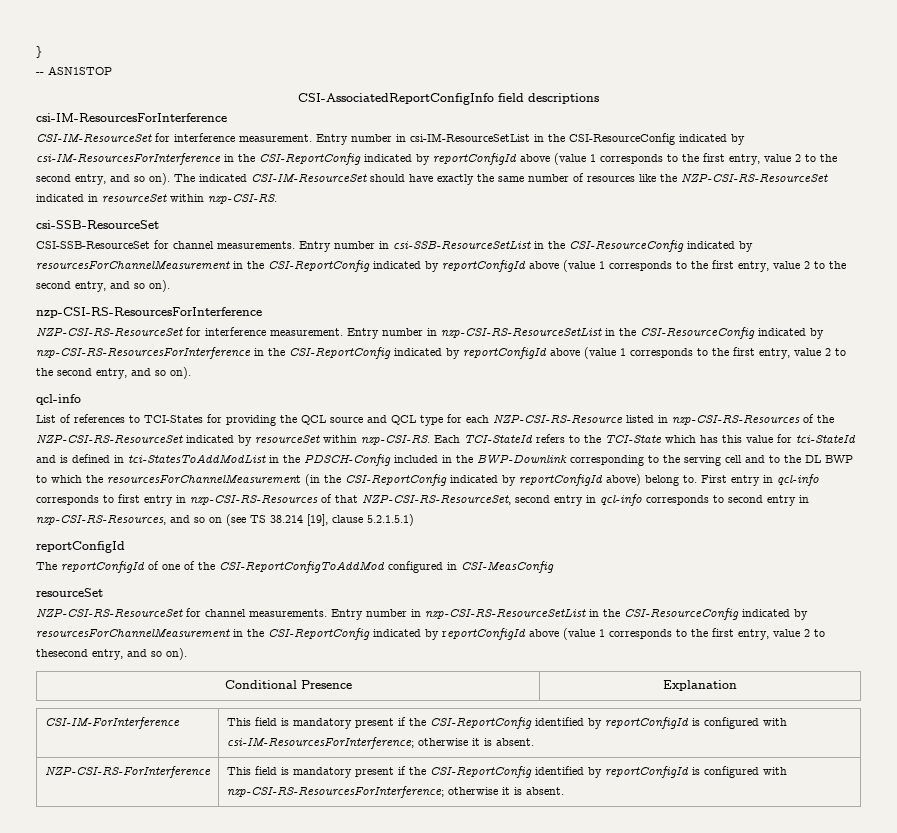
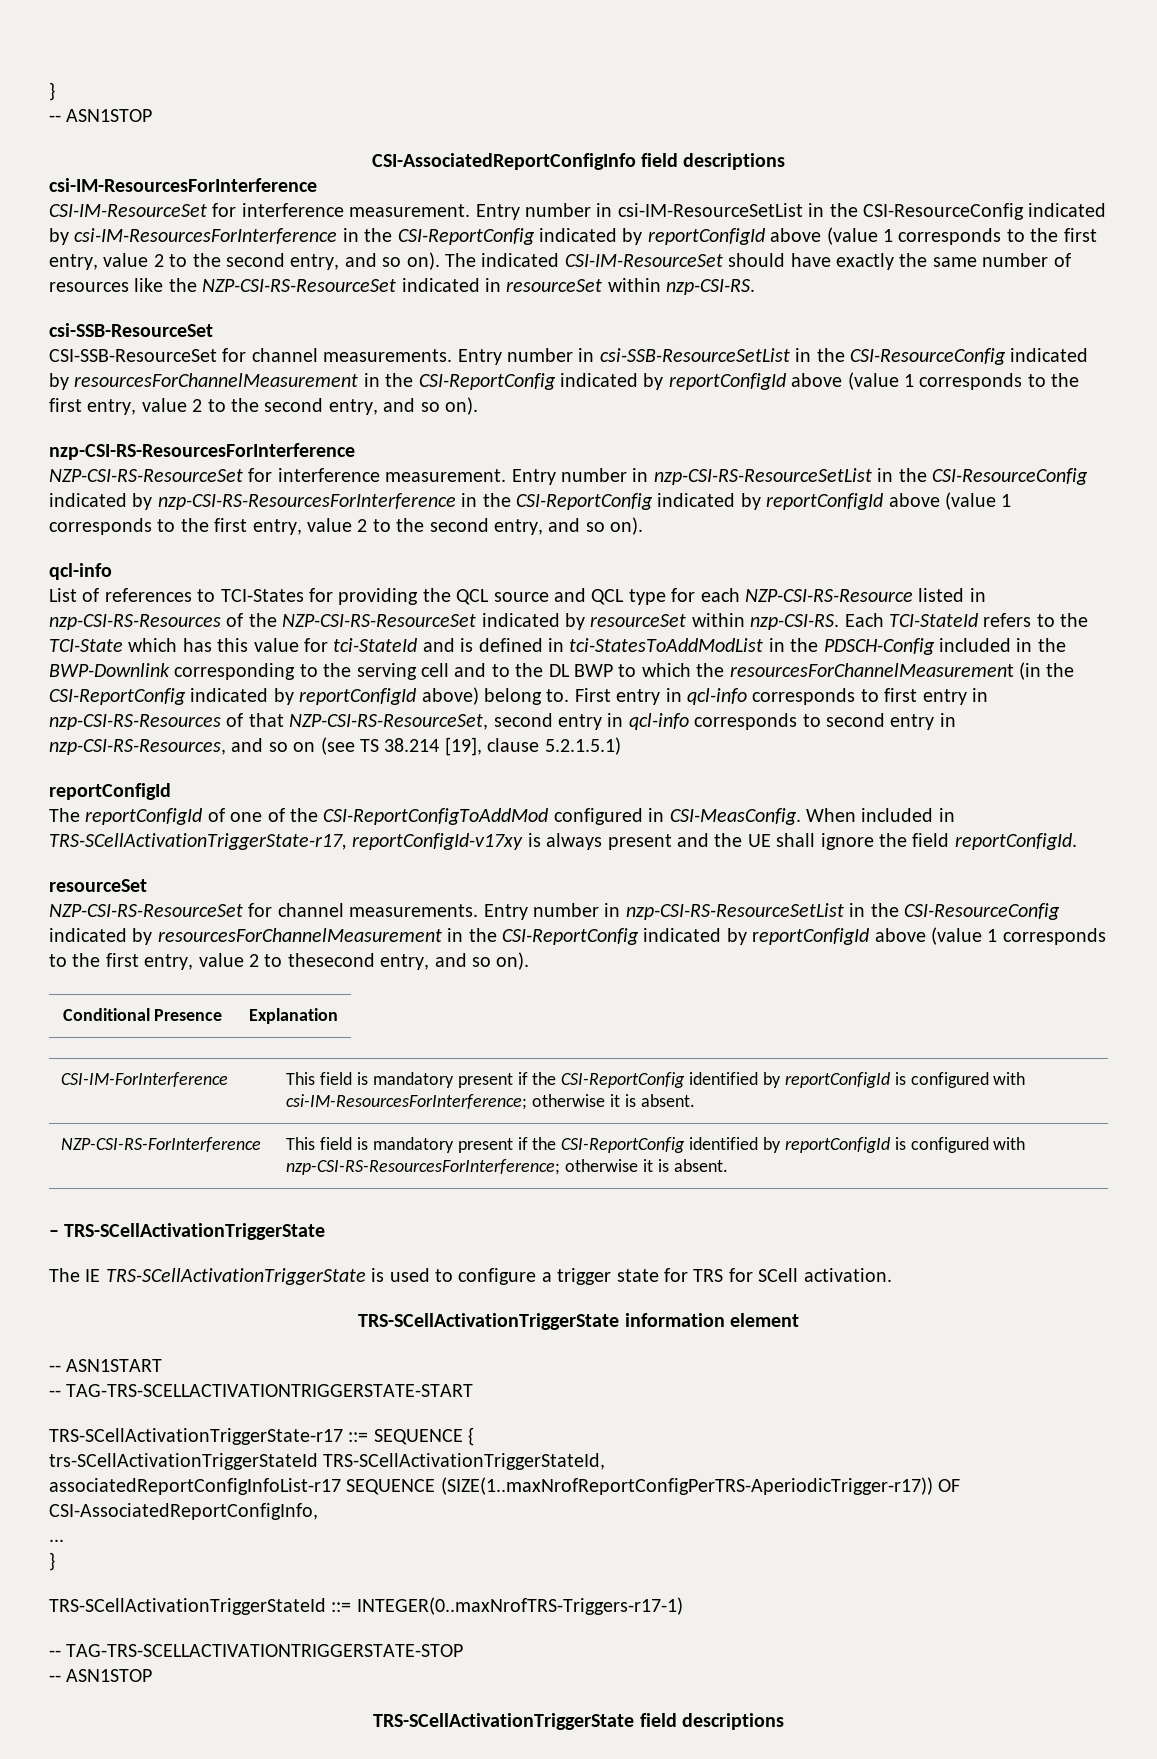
[461,561,554,573] CSI-MeasConfig -> [669,808,955,825] [49,833,1077,850] CSI-MeasConfig. When included in TRS-SCellActivationTriggerState-r17, reportConfigId-v17xy is always present and the UE shall ignore the field reportConfigId.
(564, 791) none -> [49,1223,326,1240] [49,1268,892,1285] [358,1313,799,1330] [49,1359,163,1372] [49,1384,474,1397] [49,1427,475,1446] [49,1453,606,1470] [49,1477,961,1495] [49,1503,318,1520] [49,1539,64,1542] [49,1552,55,1571] [49,1597,683,1615] [49,1644,464,1657] [49,1669,153,1682] [373,1713,784,1730] // – TRS-SCellActivationTriggerState // The IE TRS-SCellActivationTriggerState is used to configure a trigger state for TRS for SCell activation. // TRS-SCellActivationTriggerState information element // -- ASN1START // -- TAG-TRS-SCELLACTIVATIONTRIGGERSTATE-START // TRS-SCellActivationTriggerState-r17 ::= SEQUENCE { // trs-SCellActivationTriggerStateId TRS-SCellActivationTriggerStateId, // associatedReportConfigInfoList-r17 SEQUENCE (SIZE(1..maxNrofReportConfigPerTRS-AperiodicTrigger-r17)) OF CSI-AssociatedReportConfigInfo, // ... // } // TRS-SCellActivationTriggerStateId ::= INTEGER(0..maxNrofTRS-Triggers-r17-1) // -- TAG-TRS-SCELLACTIVATIONTRIGGERSTATE-STOP // -- ASN1STOP // TRS-SCellActivationTriggerState field descriptions

